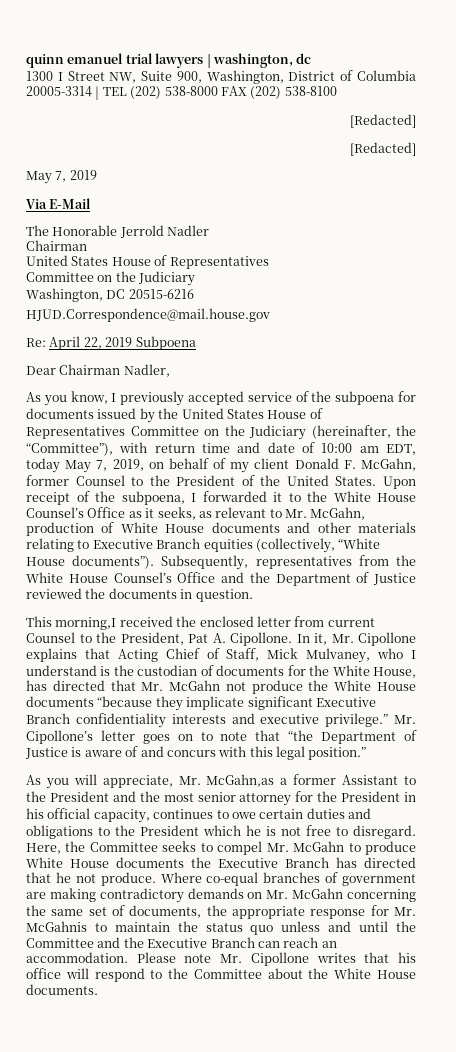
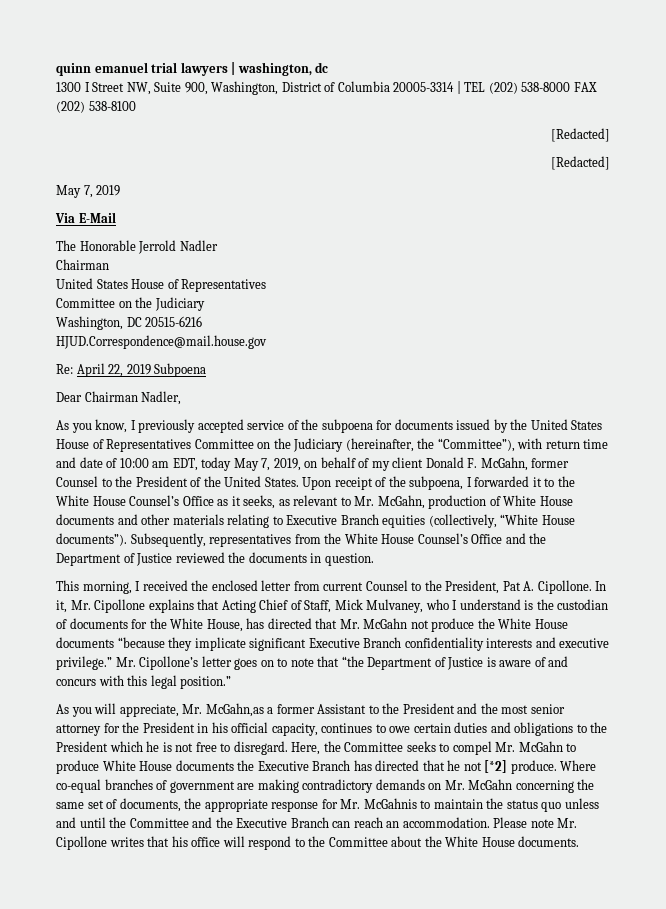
[55,617,117,630] morning,I -> [82,581,141,594] morning, I
(96, 878) none -> [484,760,508,773] [*2]

